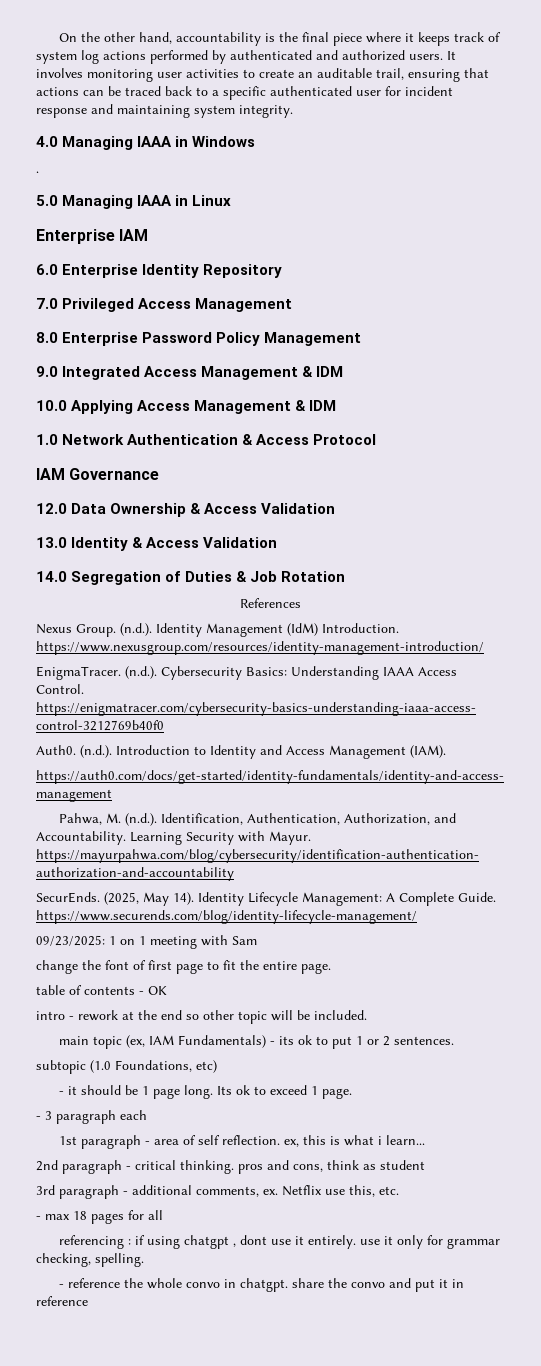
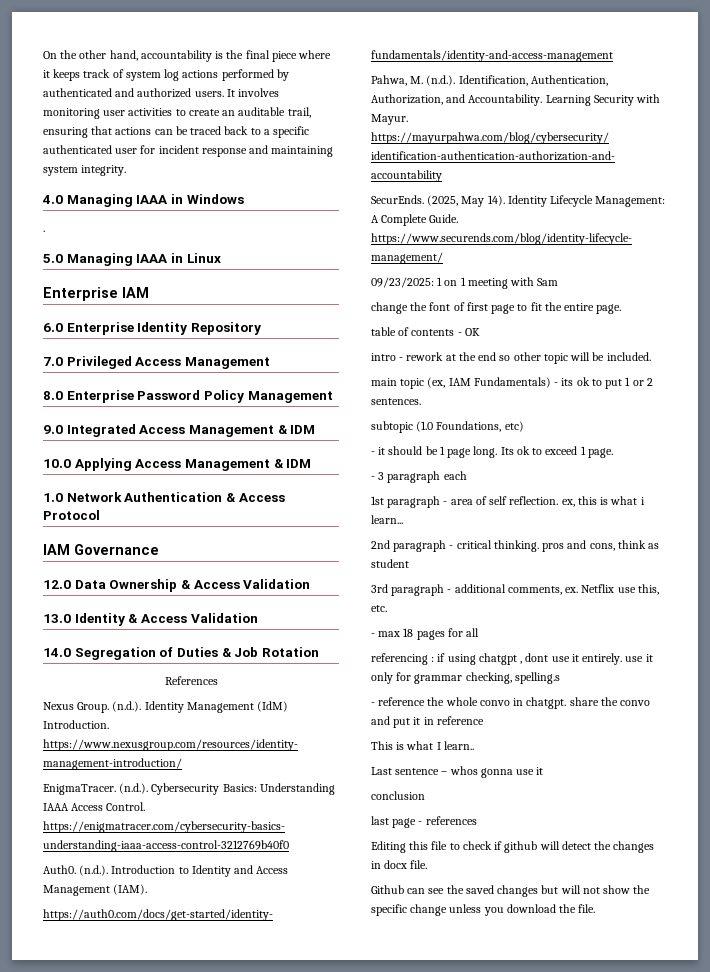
[95,1253,144,1267] spelling. -> [514,672,560,684] spelling.s
(88, 1301) none -> [371,741,474,750] [371,766,544,778] [371,791,425,800] [371,816,477,828] [371,841,655,853] [371,860,428,869] [371,885,651,897] [371,904,596,916] // This is what I learn.. // Last sentence – whos gonna use it // conclusion // last page - references // Editing this file to check if github will detect the changes in docx file. // Github can see the saved changes but will not show the specific change unless you download the file.

